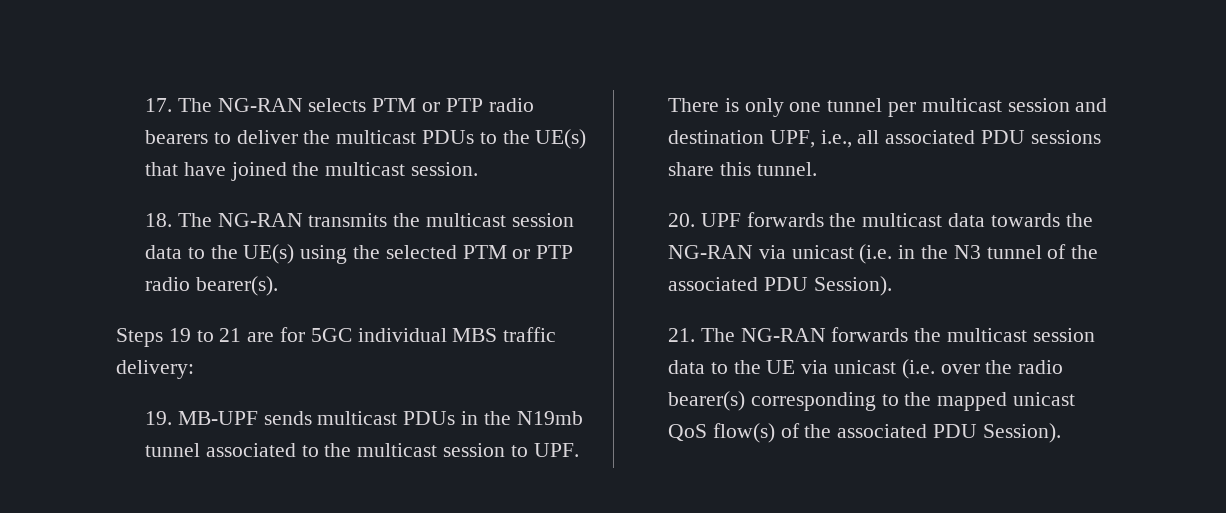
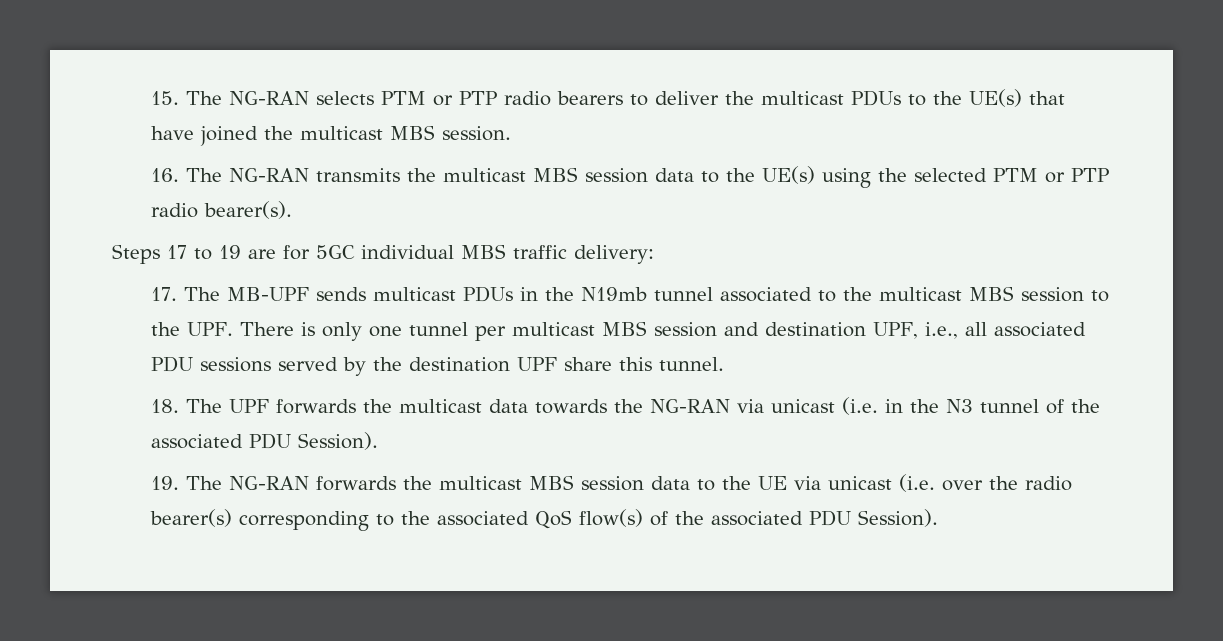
[144,98,172,112] 17. -> [150,91,179,105] 15.
(406, 169) none -> [389,125,435,140] MBS
[144,213,172,227] 18. -> [150,168,179,182] 16.
(506, 220) none -> [532,167,578,182] MBS
[168,328,242,342] 19 to 21 -> [167,245,241,260] 17 to 19
[144,411,172,425] 19. -> [150,287,220,301] 17. The
(438, 450) none -> [968,286,1014,301] MBS
(528, 451) none -> [150,322,180,336] the
(1002, 105) none -> [601,321,647,336] MBS
(1101, 137) none -> [277,357,557,376] served by the destination UPF
[667,213,695,227] 20. -> [150,399,222,413] 18. The
[667,328,695,342] 21. -> [150,476,179,490] 19.
(1027, 335) none -> [528,475,574,490] MBS
[937,392,1075,411] mapped unicast -> [436,511,529,526] associated

